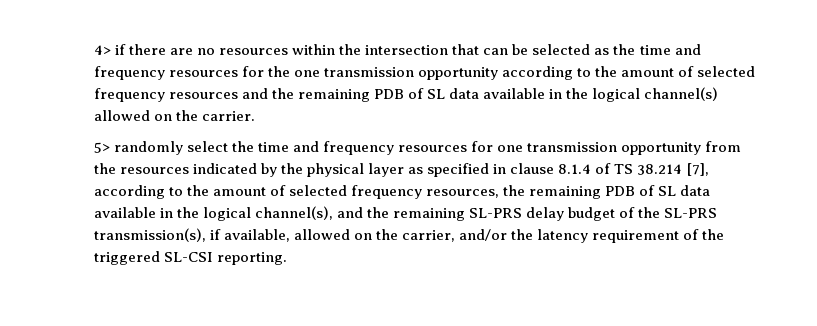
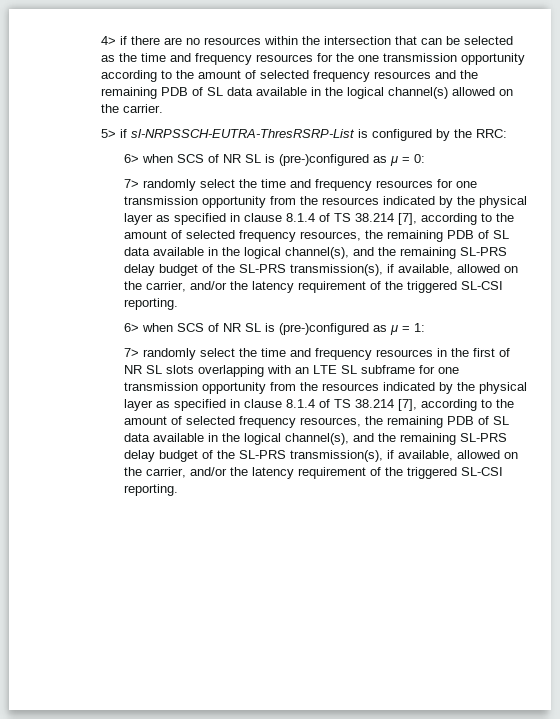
(110, 147) none -> [120,129,508,141] [124,154,426,166] [124,179,140,188] if sl-NRPSSCH-EUTRA-ThresRSRP-List is configured by the RRC: // 6> when SCS of NR SL is (pre-)configured as μ = 0: // 7>
(287, 258) none -> [124,323,426,335] [124,348,511,360] [124,365,460,377] [124,382,528,394] [124,399,515,411] [124,416,510,428] [124,433,508,445] [124,450,519,462] [124,467,504,479] [124,484,179,496] // 6> when SCS of NR SL is (pre-)configured as μ = 1: // 7> randomly select the time and frequency resources in the first of NR SL slots overlapping with an LTE SL subframe for one transmission opportunity from the resources indicated by the physical layer as specified in clause 8.1.4 of TS 38.214 [7], according to the amount of selected frequency resources, the remaining PDB of SL data available in the logical channel(s), and the remaining SL-PRS delay budget of the SL-PRS transmission(s), if available, allowed on the carrier, and/or the latency requirement of the triggered SL-CSI reporting.

